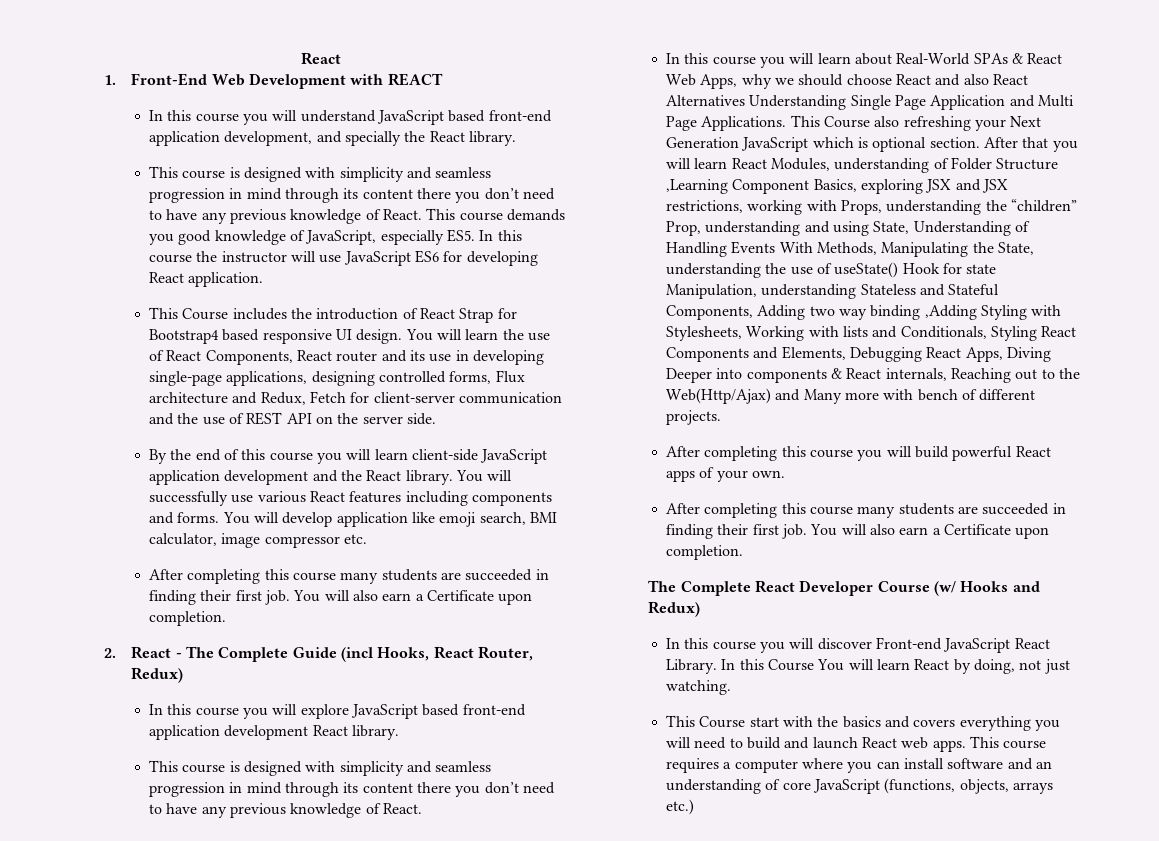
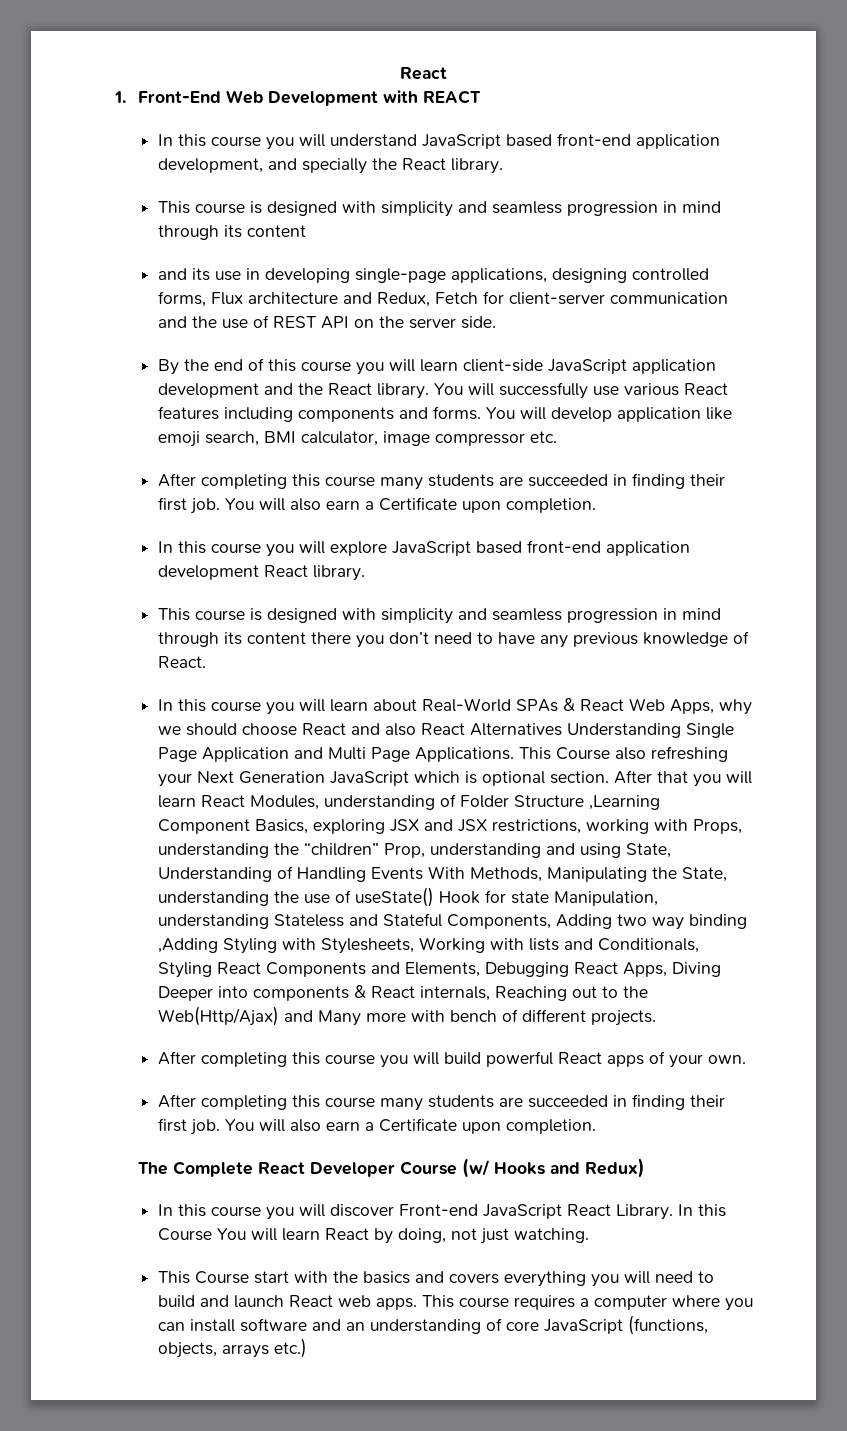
[416,188,555,203] [149,208,565,224] [149,229,522,245] [149,250,538,266] [149,272,264,287] [149,307,517,323] [149,329,550,344] [149,350,378,365] there you don’t need to have any previous knowledge of React. This course demands you good knowledge of JavaScript, especially ES5. In this course the instructor will use JavaScript ES6 for developing React application. // This Course includes the introduction of React Strap for Bootstrap4 based responsive UI design. You will learn the use of React Components, React router -> (306, 231) //
[104,646,534,662] [131,667,184,683] // 2. React - The Complete Guide (incl Hooks, React Router, Redux) -> (596, 505) none

